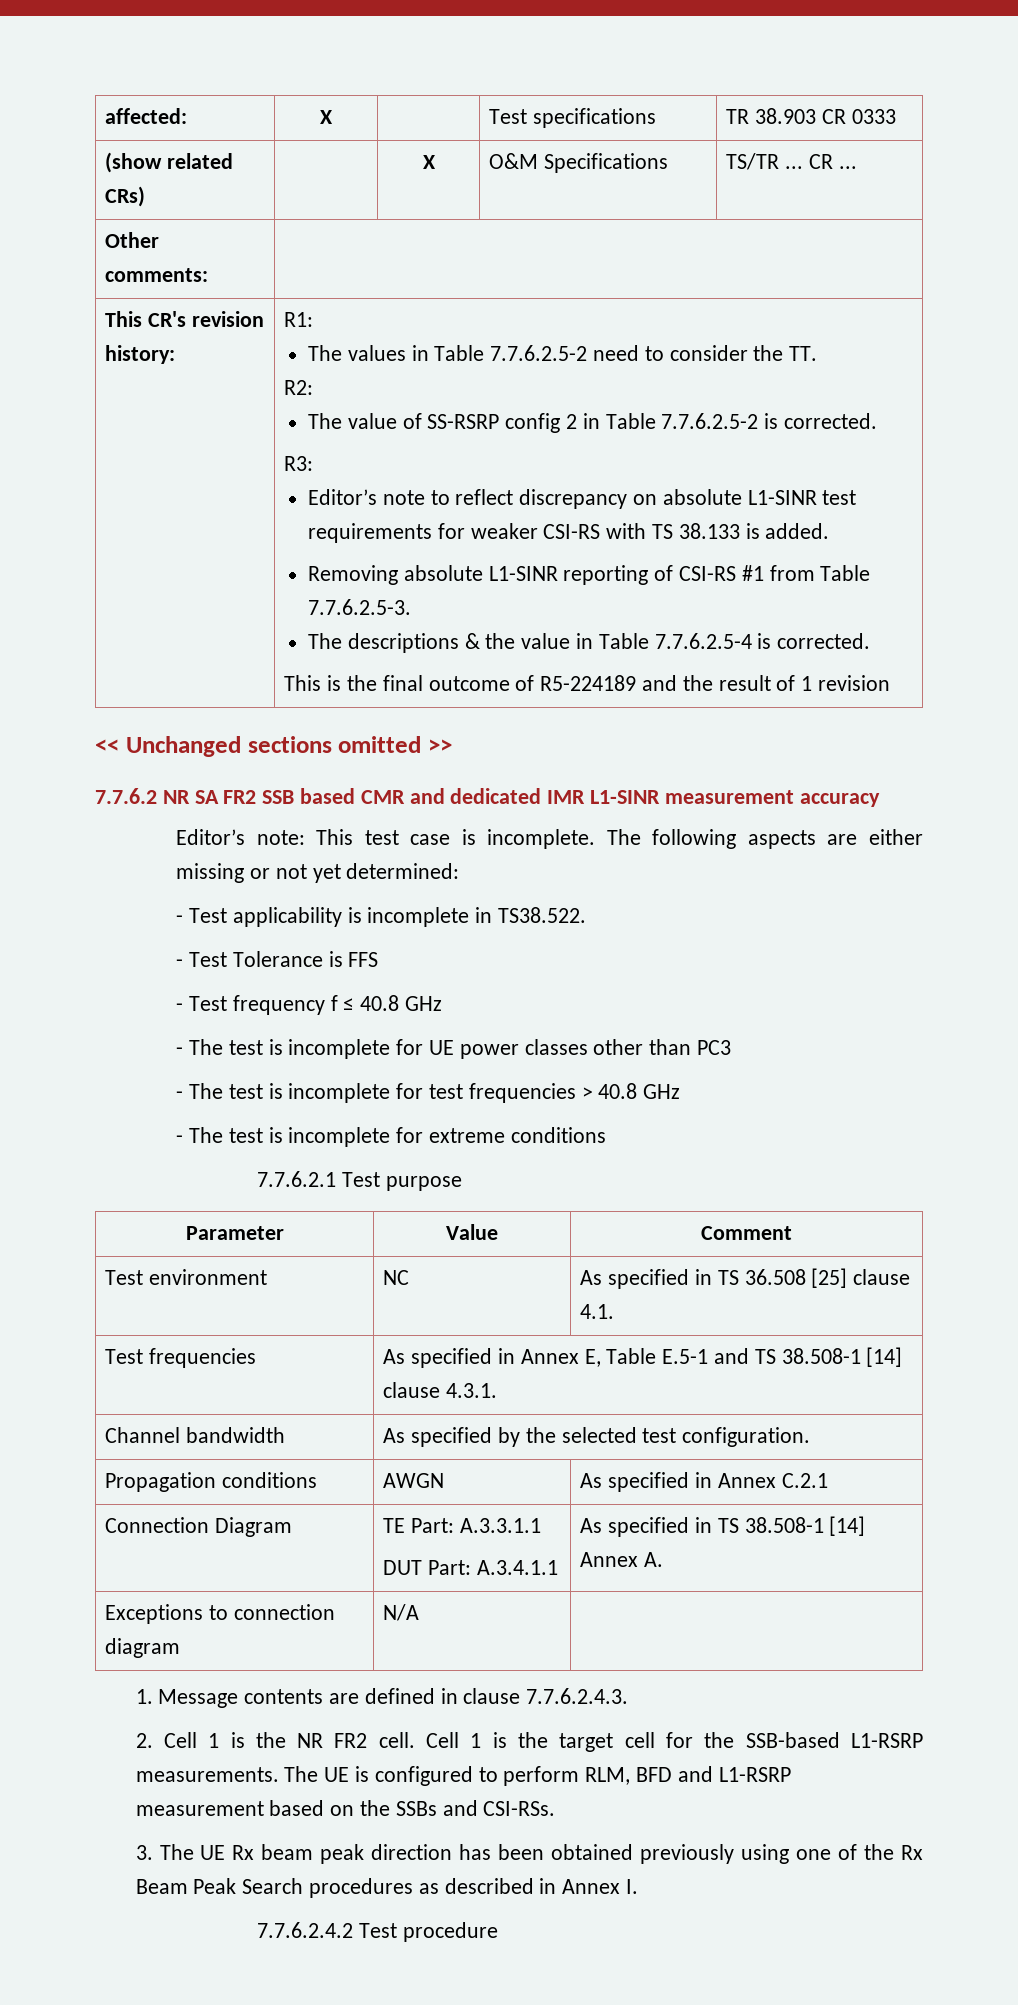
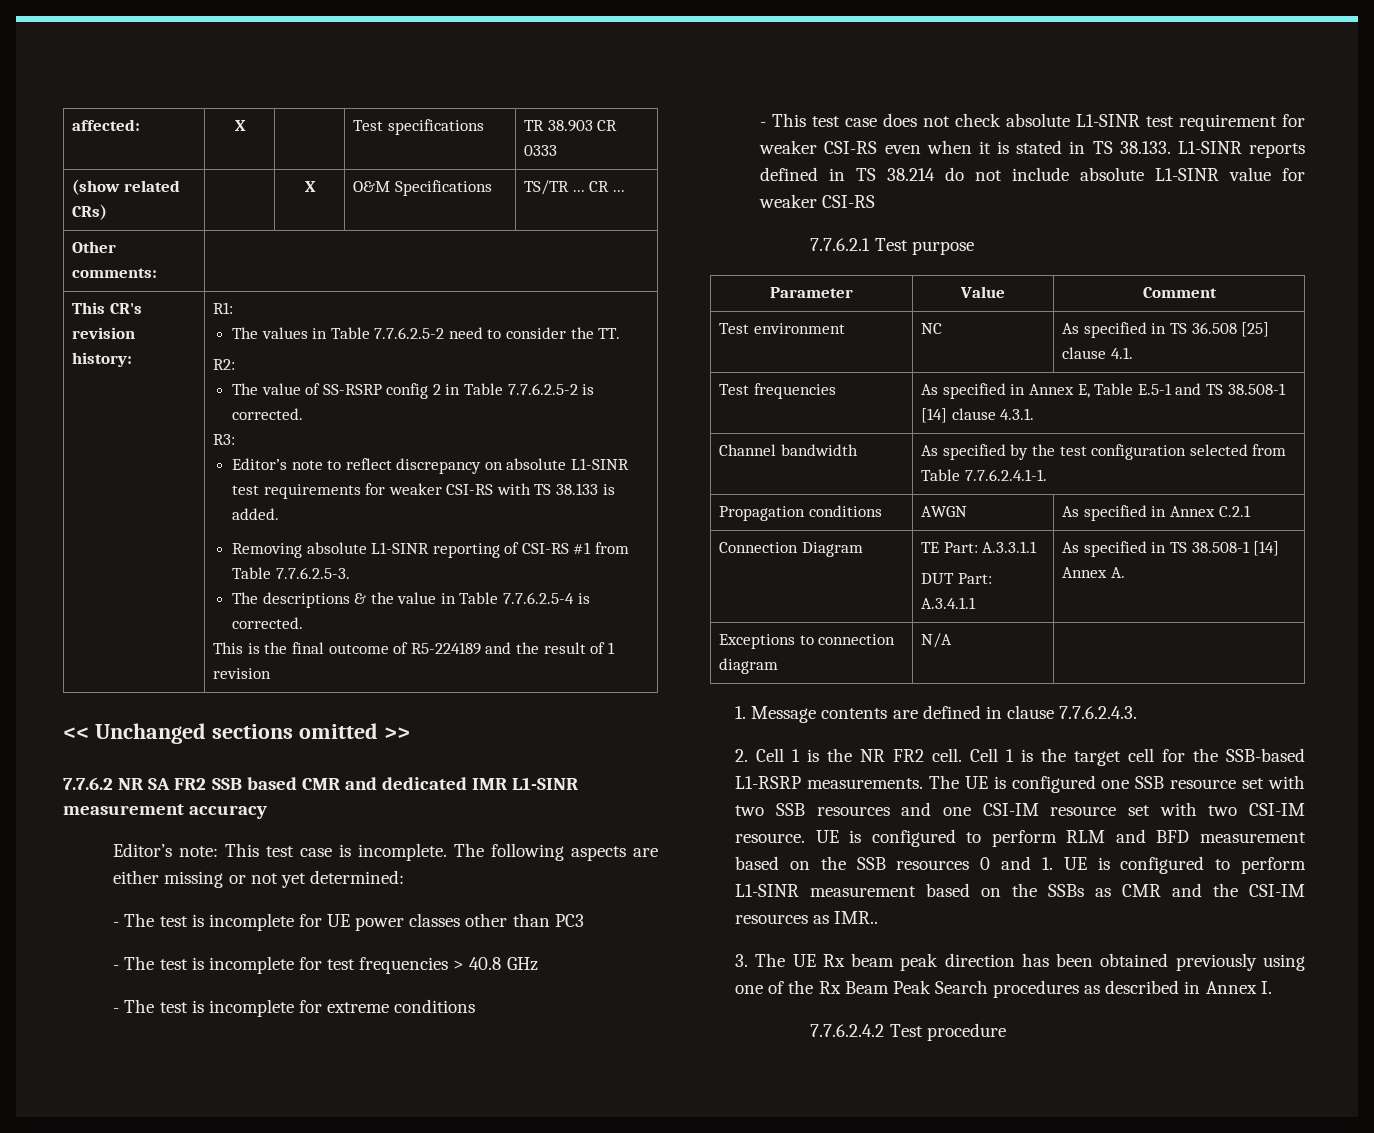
[176,907,586,927] [176,951,379,967] [176,995,442,1015] // - Test applicability is incomplete in TS38.522. // - Test Tolerance is FFS // - Test frequency f ≤ 40.8 GHz -> (404, 877) none
(606, 1135) none -> [760,113,1305,131] [759,140,1305,158] [760,167,1305,181] [759,194,876,208] // - This test case does not check absolute L1-SINR test requirement for weaker CSI-RS even when it is stated in TS 38.133. L1-SINR reports defined in TS 38.214 do not include absolute L1-SINR value for weaker CSI-RS
[561,1427,811,1447] selected test configuration. -> [1059,444,1287,460] [921,469,1047,481] test configuration selected from Table 7.7.6.2.4.1-1.
[478,1766,791,1786] to perform RLM, BFD and L1-RSRP -> [1101,775,1305,789] [735,802,1305,816] [735,829,1306,847] [735,856,1306,874] [735,884,800,897] one SSB resource set with two SSB resources and one CSI-IM resource set with two CSI-IM resource. UE is configured to perform RLM and BFD measurement based on the SSB resources 0 and 1. UE is configured to perform L1-SINR
[442,1800,556,1816] and CSI-RSs. -> [1095,883,1306,897] [735,911,879,924] as CMR and the CSI-IM resources as IMR..

